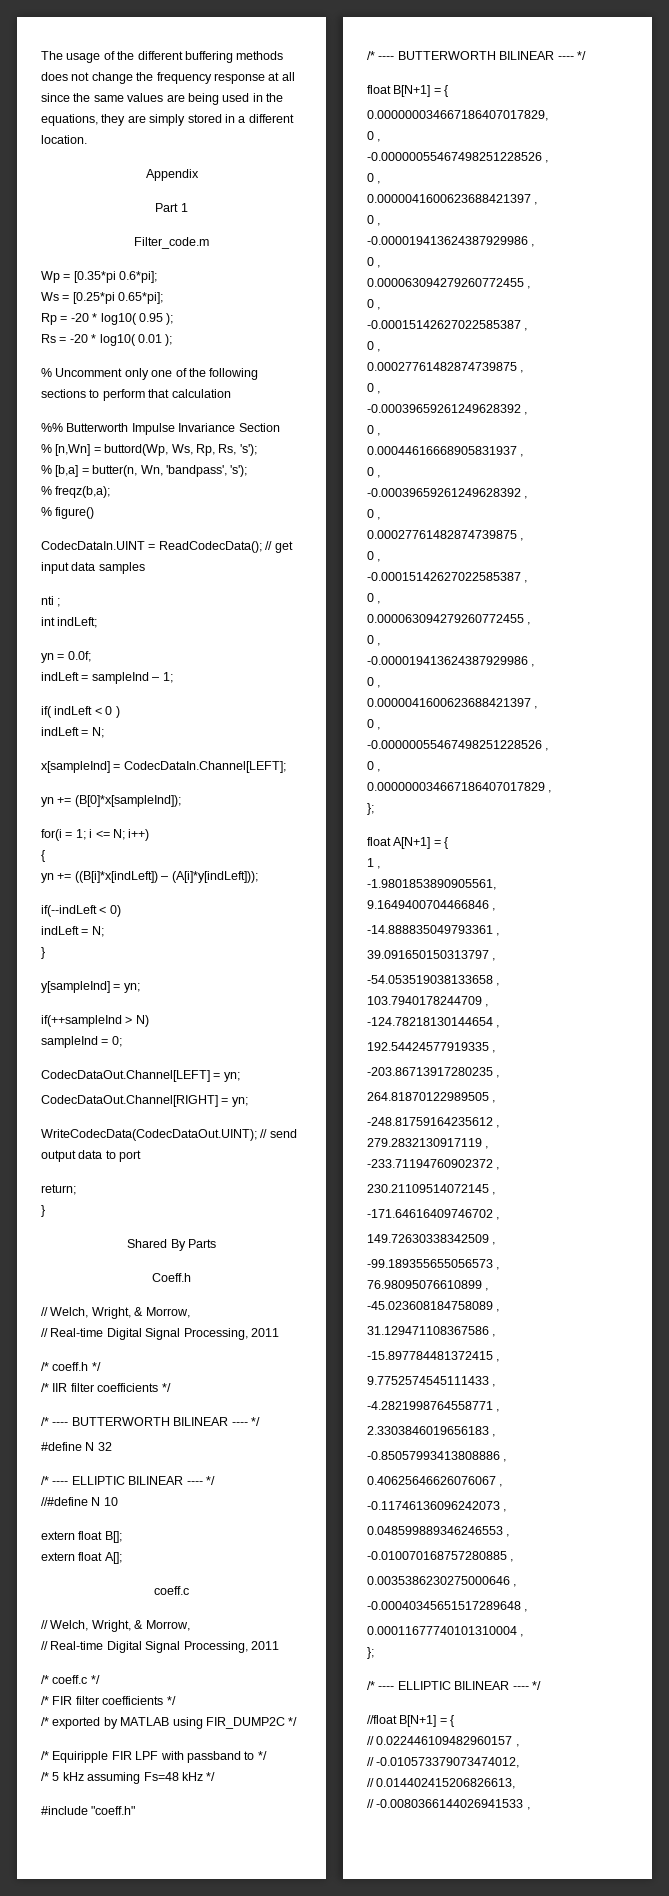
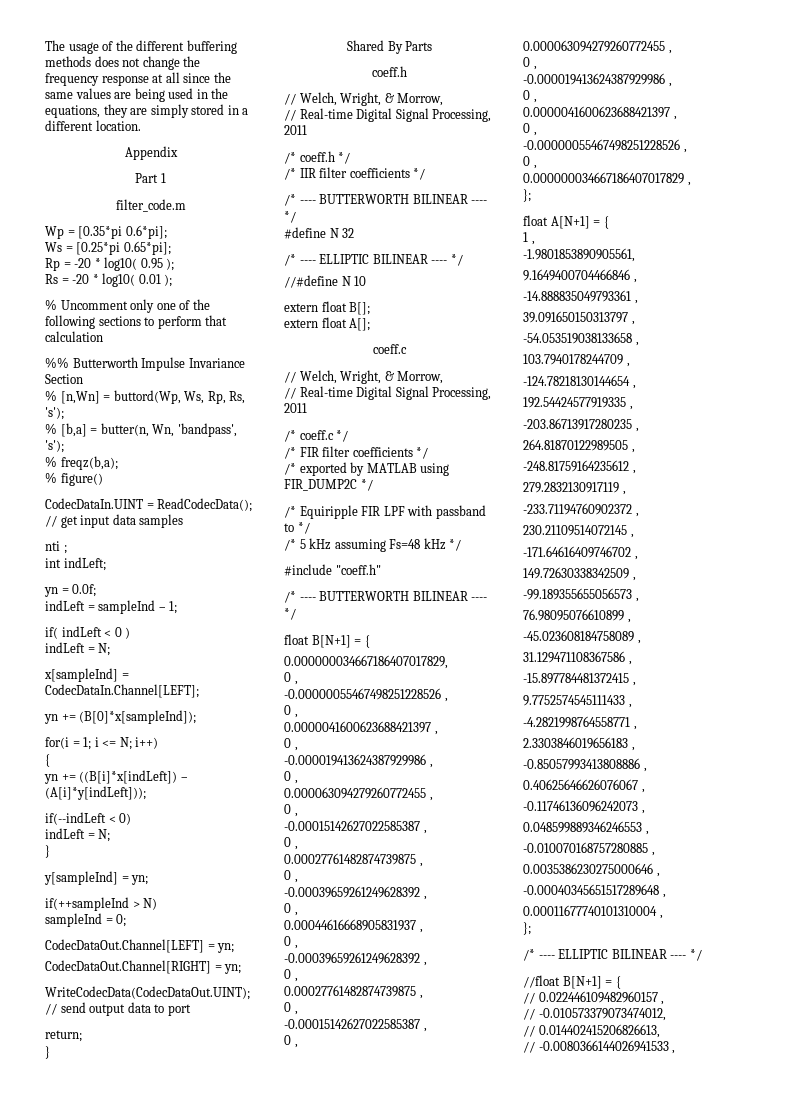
[134,237,209,249] Filter_code.m -> [115,199,186,212] filter_code.m
[152,1273,191,1282] Coeff.h -> [372,66,407,77] coeff.h

